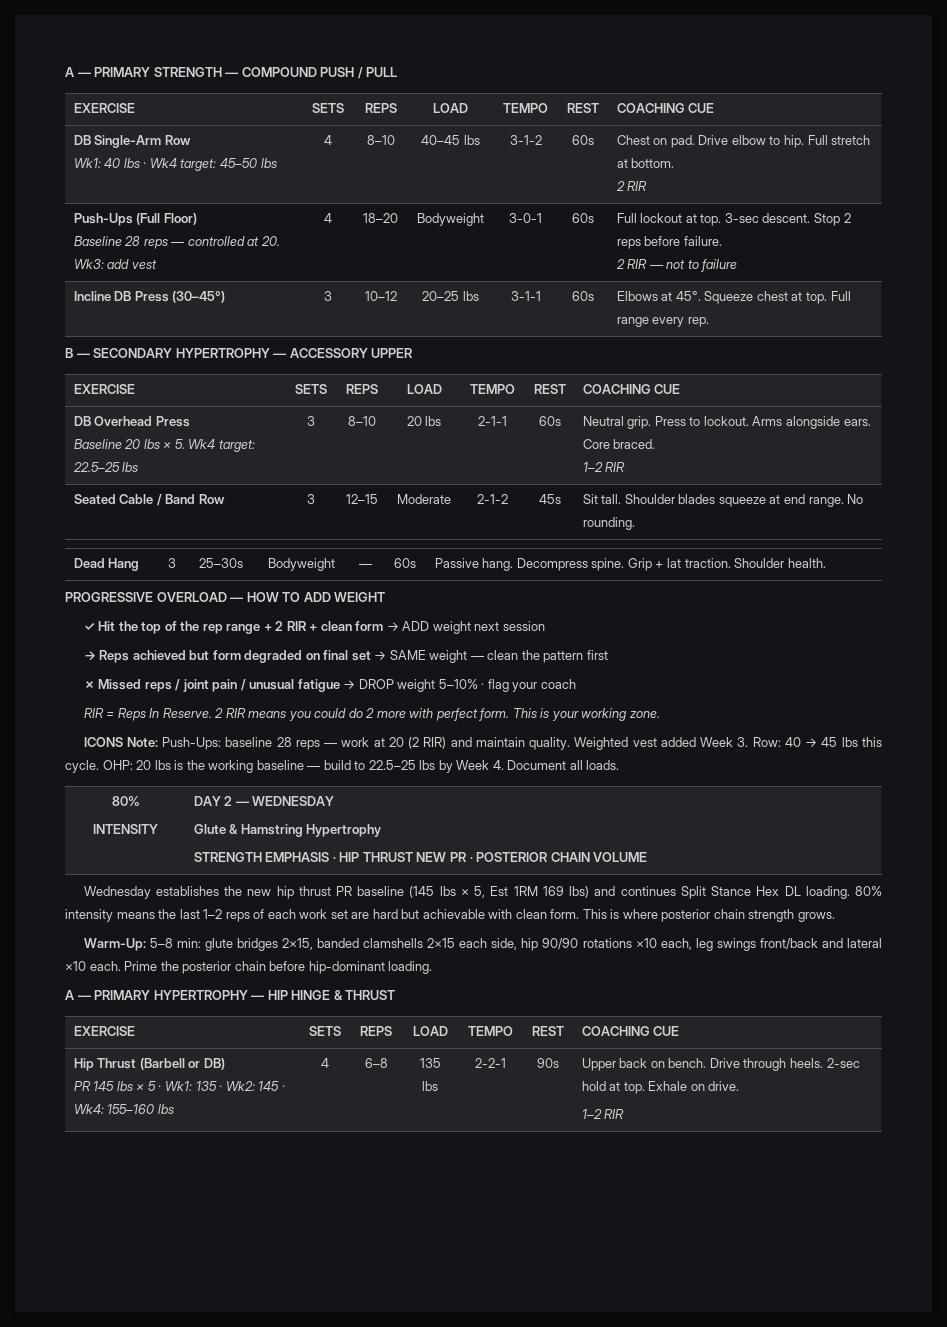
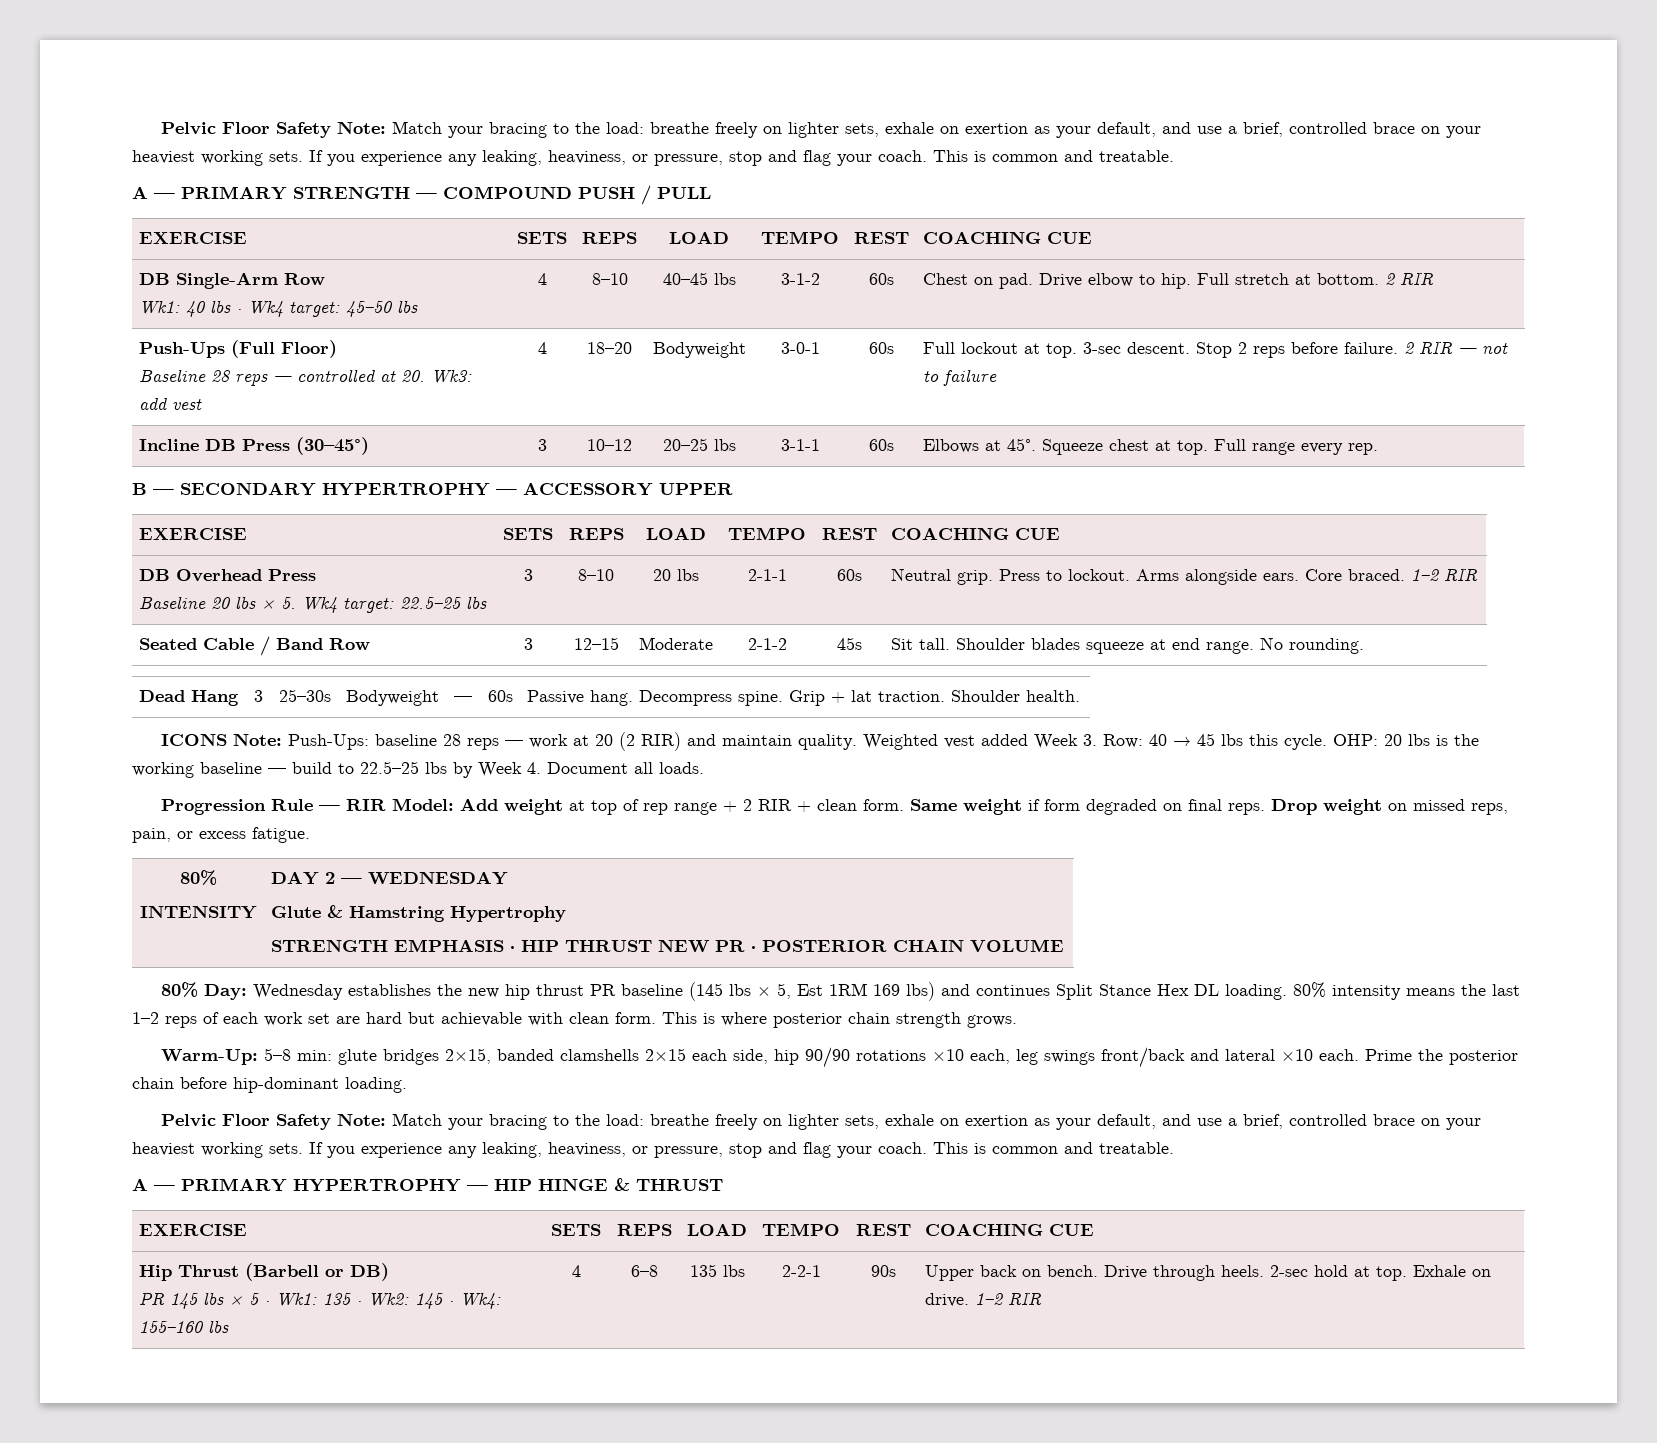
(65, 72) none -> [160,121,1481,138] [132,150,1174,166] Pelvic Floor Safety Note: Match your bracing to the load: breathe freely on lighter sets, exhale on exertion as your default, and use a brief, controlled brace on your heaviest working sets. If you experience any leaking, heaviness, or pressure, stop and flag your coach. This is common and treatable. //
(675, 163) // -> (1380, 279) none
(722, 241) // -> (1399, 348) none
(656, 444) // -> (1406, 575) none
[65,592,386,602] [83,621,545,634] [83,650,608,663] [83,679,576,692] [83,708,660,721] // PROGRESSIVE OVERLOAD — HOW TO ADD WEIGHT // ✓ Hit the top of the rep range + 2 RIR + clean form → ADD weight next session // → Reps achieved but form degraded on final set → SAME weight — clean the pattern first // ✗ Missed reps / joint pain / unusual fatigue → DROP weight 5–10% · flag your coach // RIR = Reps In Reserve. 2 RIR means you could do 2 more with perfect form. This is your working zone. -> (1081, 696) none
(620, 765) none -> [160,798,1508,815] [132,827,310,843] // Progression Rule — RIR Model: Add weight at top of rep range + 2 RIR + clean form. Same weight if form degraded on final reps. Drop weight on missed reps, pain, or excess fatigue.
(648, 857) none -> [160,982,247,1000] 80% Day:
(433, 967) none -> [160,1113,1481,1130] [132,1142,1174,1158] // Pelvic Floor Safety Note: Match your bracing to the load: breathe freely on lighter sets, exhale on exertion as your default, and use a brief, controlled brace on your heaviest working sets. If you experience any leaking, heaviness, or pressure, stop and flag your coach. This is common and treatable.
(740, 1086) // -> (970, 1300) none

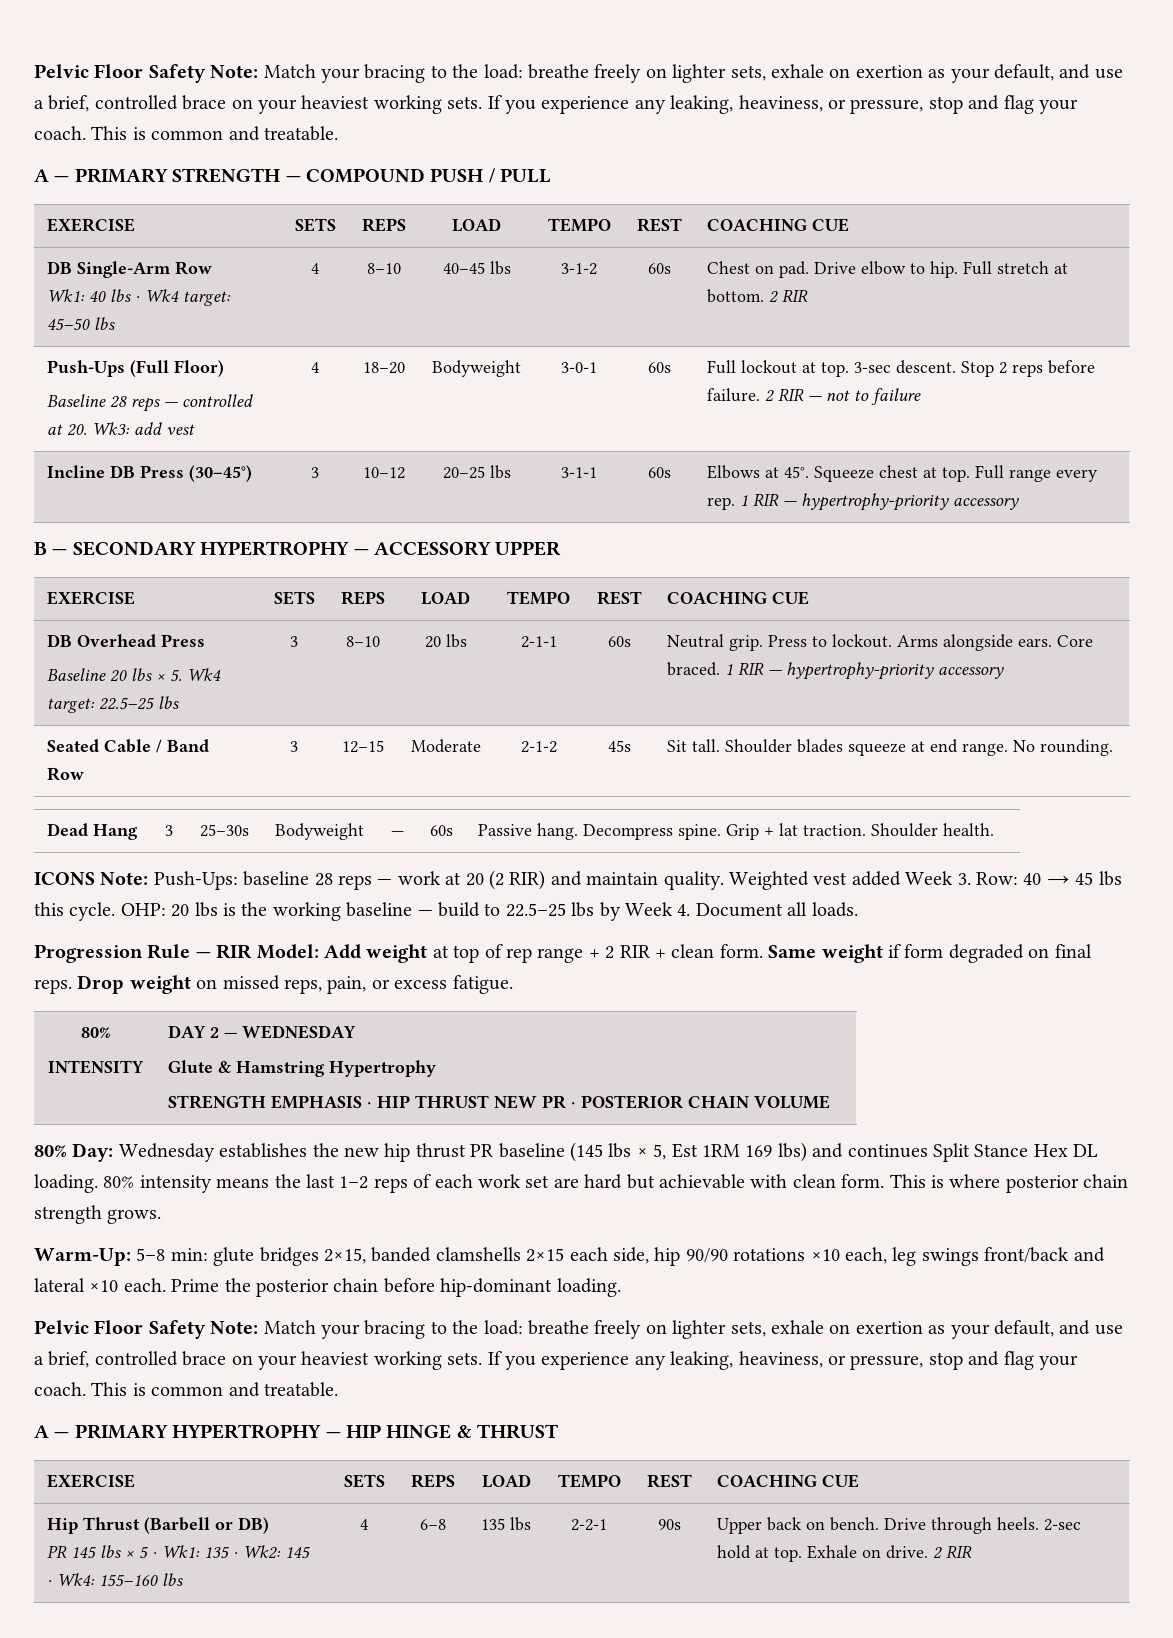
(1379, 449) none -> [739,493,1019,511] 1 RIR — hypertrophy-priority accessory
[1411,568,1479,581] 1–2 RIR -> [724,662,1004,680] 1 RIR — hypertrophy-priority accessory
[975,1293,1004,1305] 1–2 -> [932,1547,943,1559] 2

